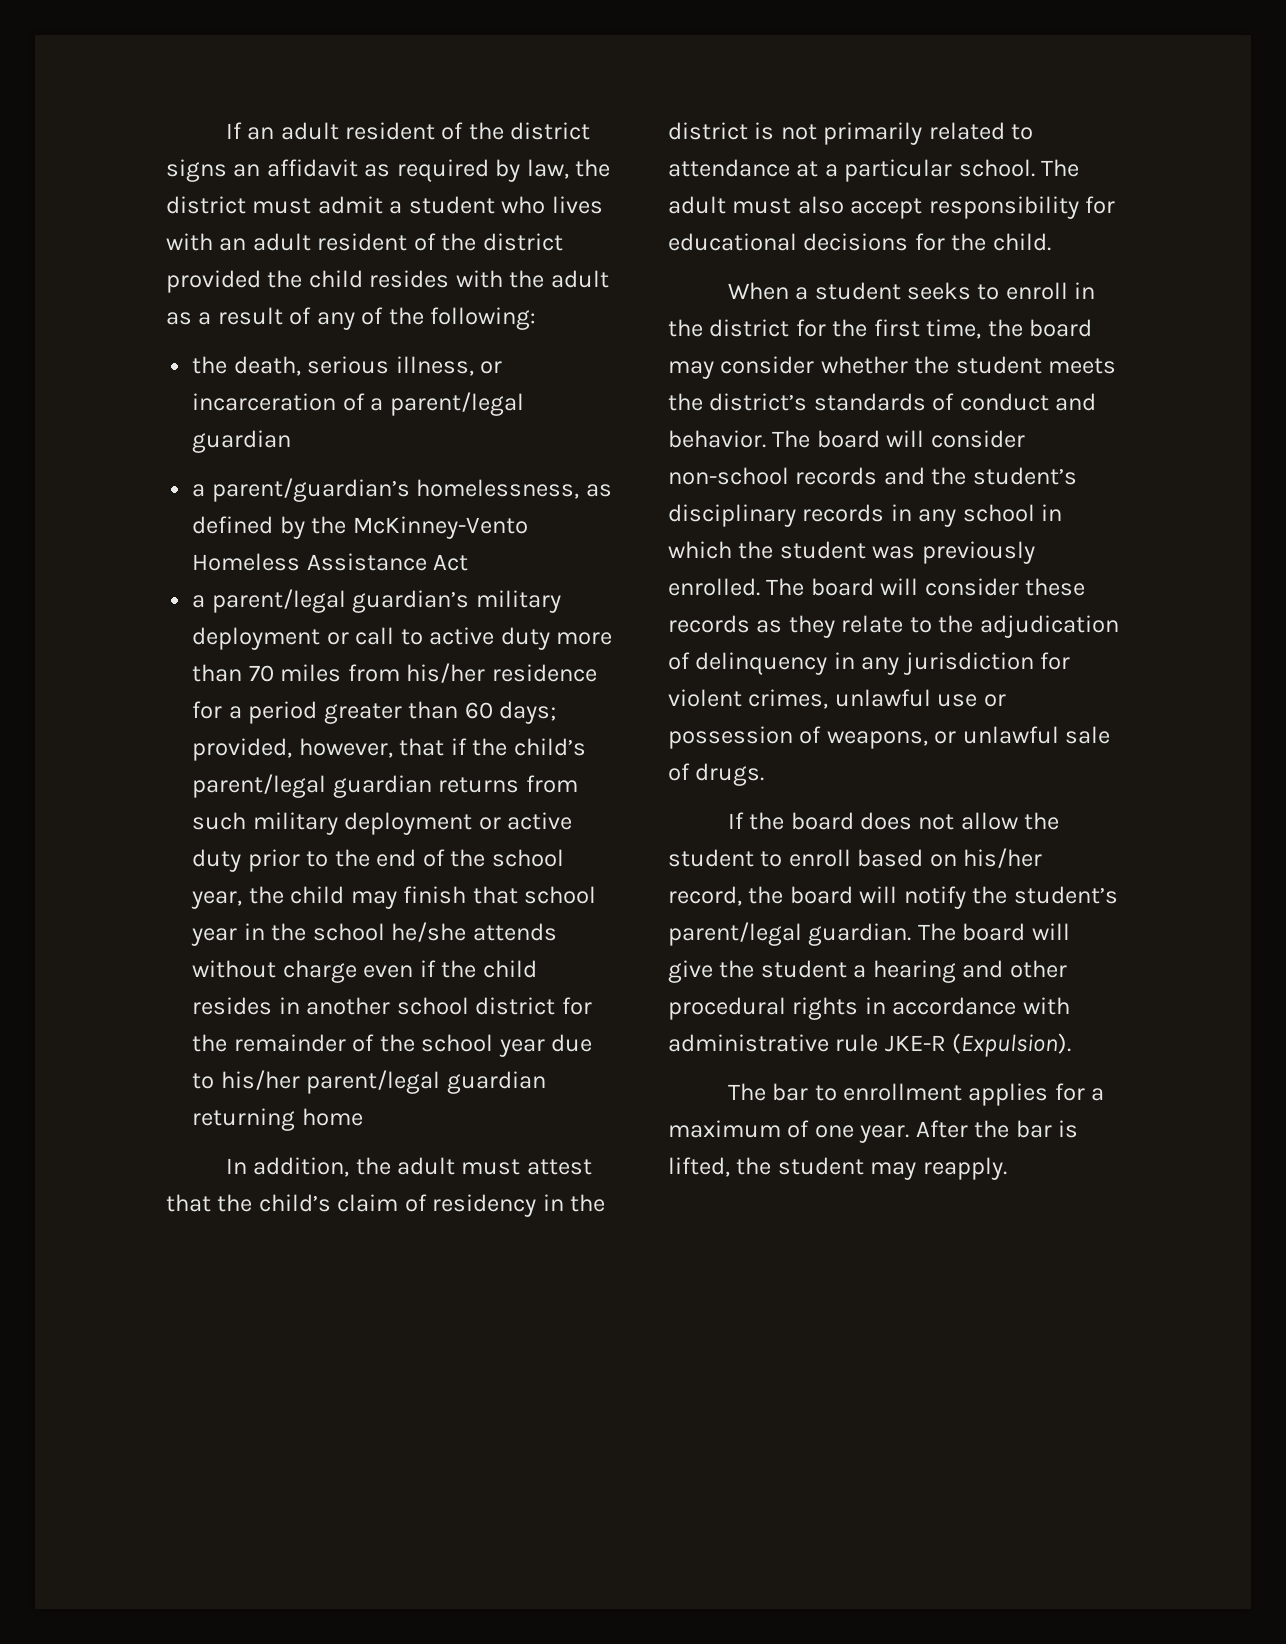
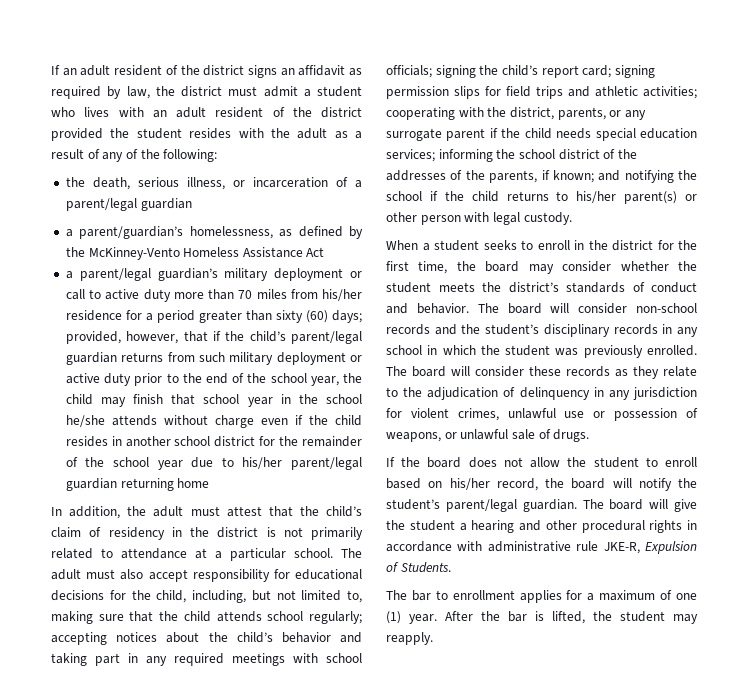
[308,270,363,288] child -> [136,128,182,139] student
[464,702,493,719] 60 -> [275,310,328,323] sixty (60)
[992,233,1051,251] child. -> [156,590,362,603] [51,611,363,624] [51,632,362,645] [51,653,362,666] [386,65,655,78] [386,86,697,99] [386,107,646,120] [386,128,697,141] [386,149,637,162] [386,170,697,183] [386,191,697,204] [386,212,572,225] child, including, but not limited to, making sure that the child attends school regularly; accepting notices about the child’s behavior and taking part in any required meetings with school officials; signing the child’s report card; signing permission slips for field trips and athletic activities; cooperating with the district, parents, or any surrogate parent if the child needs special education services; informing the school district of the addresses of the parents, if known; and notifying the school if the child returns to his/her parent(s) or other person with legal custody.
[884,1033,1072,1057] JKE-R (Expulsion). -> [603,541,697,554] [386,562,451,573] JKE-R, Expulsion of Students.
(854, 1131) none -> [386,611,401,624] (1)

